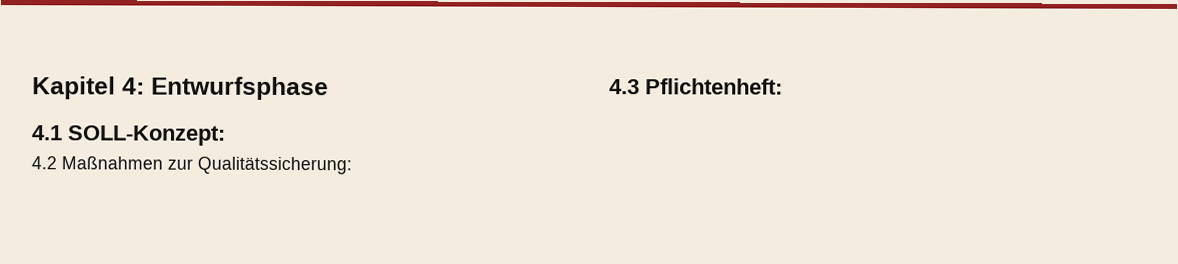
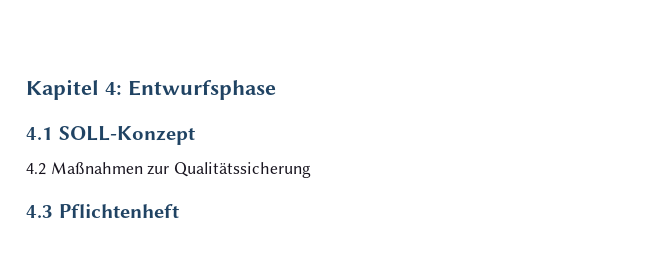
[67,125,226,146] SOLL-Konzept: -> [58,126,195,145] SOLL-Konzept
[197,156,352,175] Qualitätssicherung: -> [174,162,312,178] Qualitätssicherung
[645,78,783,95] Pflichtenheft: -> [58,204,179,218] Pflichtenheft

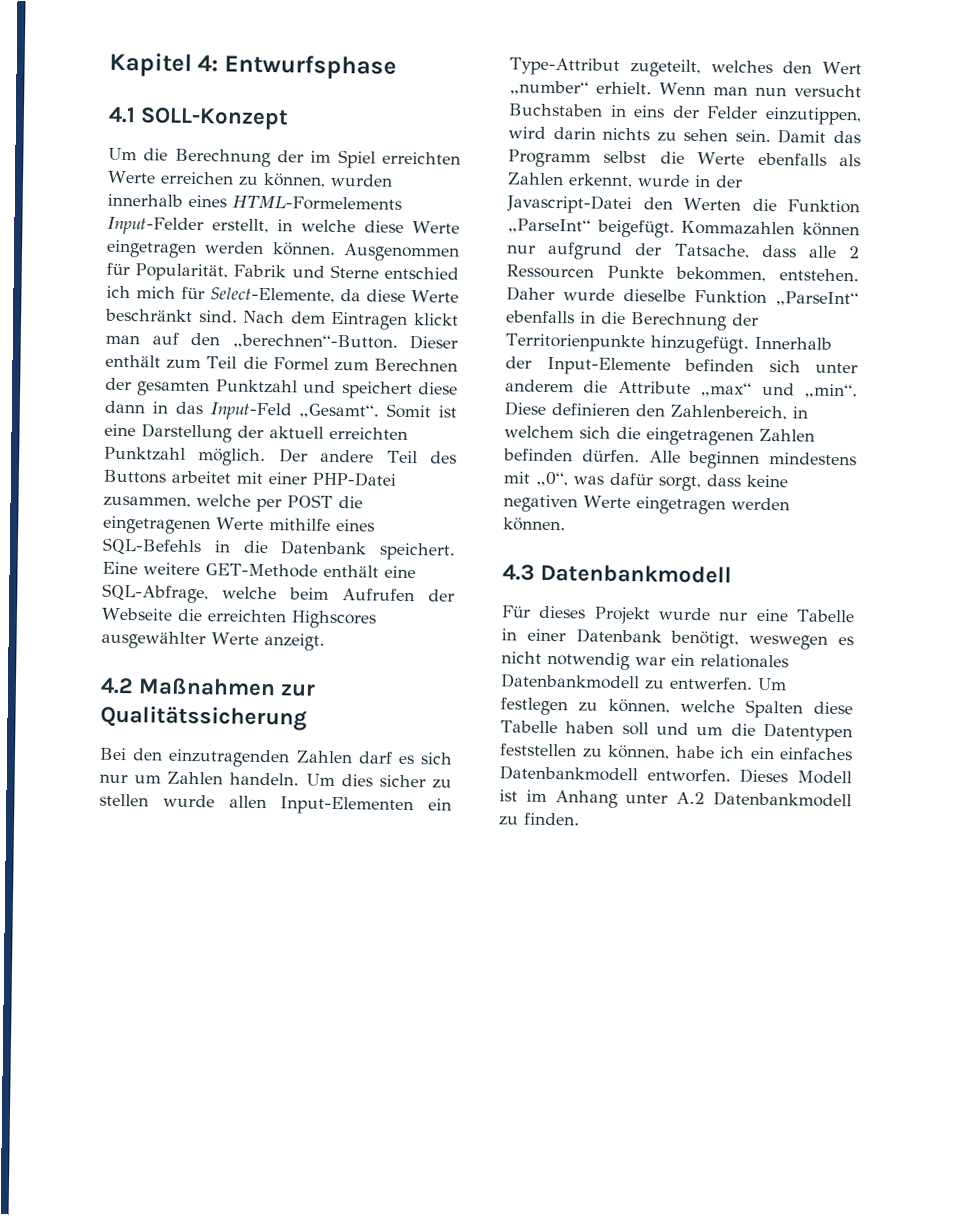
[26,162,312,178] [26,204,179,218] 4.2 Maßnahmen zur Qualitätssicherung // 4.3 Pflichtenheft -> [108,147,462,169] [107,170,393,188] [107,193,402,211] [107,216,461,236] [106,239,460,262] [106,262,459,282] [106,285,460,303] [105,308,459,330] [105,332,458,350] [105,354,459,372] [105,377,458,400] [104,400,457,421] [104,423,408,443] [104,446,457,467] [103,469,396,487] [103,494,363,513] [103,515,375,535] [102,537,455,561] [102,561,416,579] [102,583,455,604] [101,607,377,629] [101,630,325,651] [100,677,317,697] [100,705,307,731] [99,747,453,768] [99,771,452,789] [99,793,452,816] [509,57,863,78] [509,80,862,98] [508,103,862,126] [508,126,861,144] [508,149,861,168] [508,172,743,189] [506,194,860,215] [507,218,860,238] [507,241,860,260] [506,264,859,282] [506,286,859,307] [506,310,759,331] [505,333,832,354] [505,356,858,376] [505,379,858,399] [504,401,808,421] [504,425,815,446] [503,448,857,469] [503,471,788,492] [503,494,790,515] [503,517,566,532] [502,563,733,584] [501,605,856,625] [501,628,854,650] [501,651,789,671] [500,673,787,691] [500,697,853,719] [500,720,853,743] [500,743,853,761] [499,765,852,785] [499,789,852,808] [499,812,580,826] Um die Berechnung der im Spiel erreichten Werte erreichen zu können, wurden innerhalb eines HTML-Formelements Input-Felder erstellt, in welche diese Werte eingetragen werden können. Ausgenommen für Popularität, Fabrik und Sterne entschied ich mich für Select-Elemente, da diese Werte beschränkt sind. Nach dem Eintragen klickt man auf den „berechnen“-Button. Dieser enthält zum Teil die Formel zum Berechnen der gesamten Punktzahl und speichert diese dann in das Input-Feld „Gesamt“. Somit ist eine Darstellung der aktuell erreichten Punktzahl möglich. Der andere Teil des Buttons arbeitet mit einer PHP-Datei zusammen, welche per POST die eingetragenen Werte mithilfe eines SQL-Befehls in die Datenbank speichert. Eine weitere GET-Methode enthält eine SQL-Abfrage, welche beim Aufrufen der Webseite die erreichten Highscores ausgewählter Werte anzeigt. // 4.2 Maßnahmen zur Qualitätssicherung // Bei den einzutragenden Zahlen darf es sich nur um Zahlen handeln. Um dies sicher zu stellen wurde allen Input-Elementen ein Type-Attribut zugeteilt, welches den Wert „number“ erhielt. Wenn man nun versucht Buchstaben in eins der Felder einzutippen, wird darin nichts zu sehen sein. Damit das Programm selbst die Werte ebenfalls als Zahlen erkennt, wurde in der Javascript-Datei den Werten die Funktion „ParseInt“ beigefügt. Kommazahlen können nur aufgrund der Tatsache, dass alle 2 Ressourcen Punkte bekommen, entstehen. Daher wurde dieselbe Funktion „ParseInt“ ebenfalls in die Berechnung der Territorienpunkte hinzugefügt. Innerhalb der Input-Elemente befinden sich unter anderem die Attribute „max“ und „min“. Diese definieren den Zahlenbereich, in welchem sich die eingetragenen Zahlen befinden dürfen. Alle beginnen mindestens mit „0“, was dafür sorgt, dass keine negativen Werte eingetragen werden können. // 4.3 Datenbankmodell // Für dieses Projekt wurde nur eine Tabelle in einer Datenbank benötigt, weswegen es nicht notwendig war ein relationales Datenbankmodell zu entwerfen. Um festlegen zu können, welche Spalten diese Tabelle haben soll und um die Datentypen feststellen zu können, habe ich ein einfaches Datenbankmodell entworfen. Dieses Modell ist im Anhang unter A.2 Datenbankmodell zu finden.

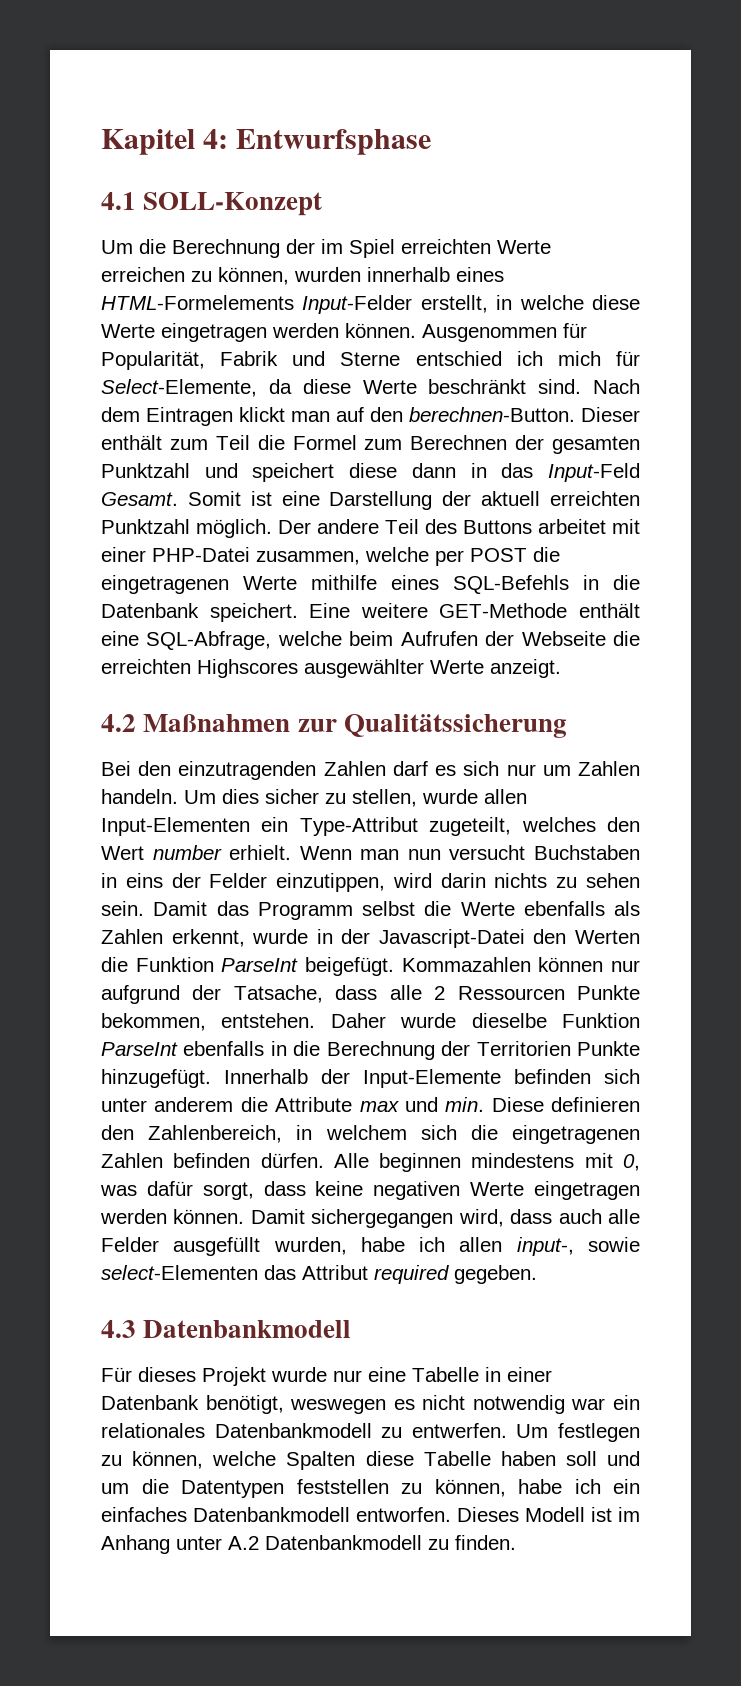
[231,333,398,350] „berechnen“-Button. -> [409,407,575,422] berechnen-Button.
[298,403,380,419] „Gesamt“. -> [101,492,178,506] Gesamt.
[99,793,149,807] stellen -> [352,789,417,807] stellen,
[509,80,589,96] „number“ -> [152,845,222,860] number
[507,218,591,234] „ParseInt“ -> [221,958,299,972] ParseInt
[775,291,859,307] „ParseInt“ -> [101,1042,178,1056] ParseInt
[505,333,645,353] Territorienpunkte -> [476,1041,640,1056] Territorien Punkte
[700,382,858,399] „max“ und „min“. -> [359,1097,485,1112] max und min.
[535,471,568,487] „0“, -> [623,1154,640,1171] 0,
(566, 524) none -> [250,1209,640,1228] [101,1237,640,1256] [101,1265,537,1284] Damit sichergegangen wird, dass auch alle Felder ausgefüllt wurden, habe ich allen input-, sowie select-Elementen das Attribut required gegeben.

